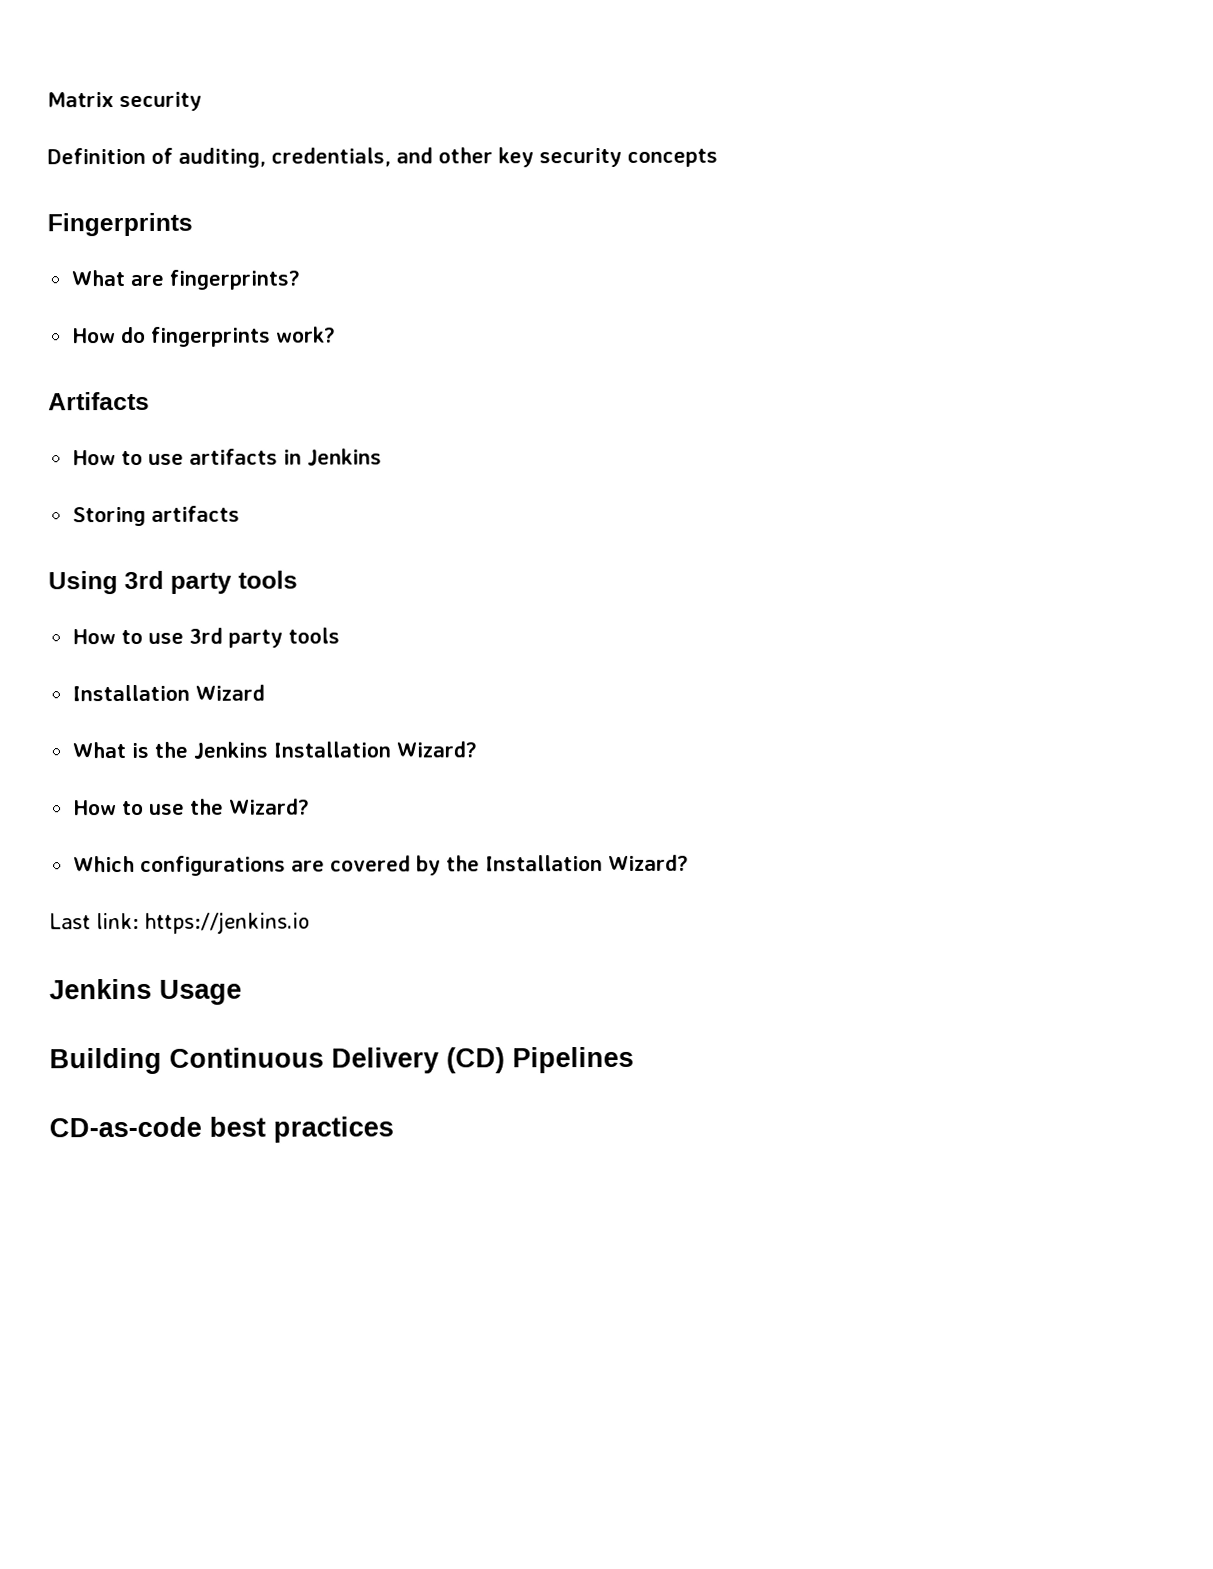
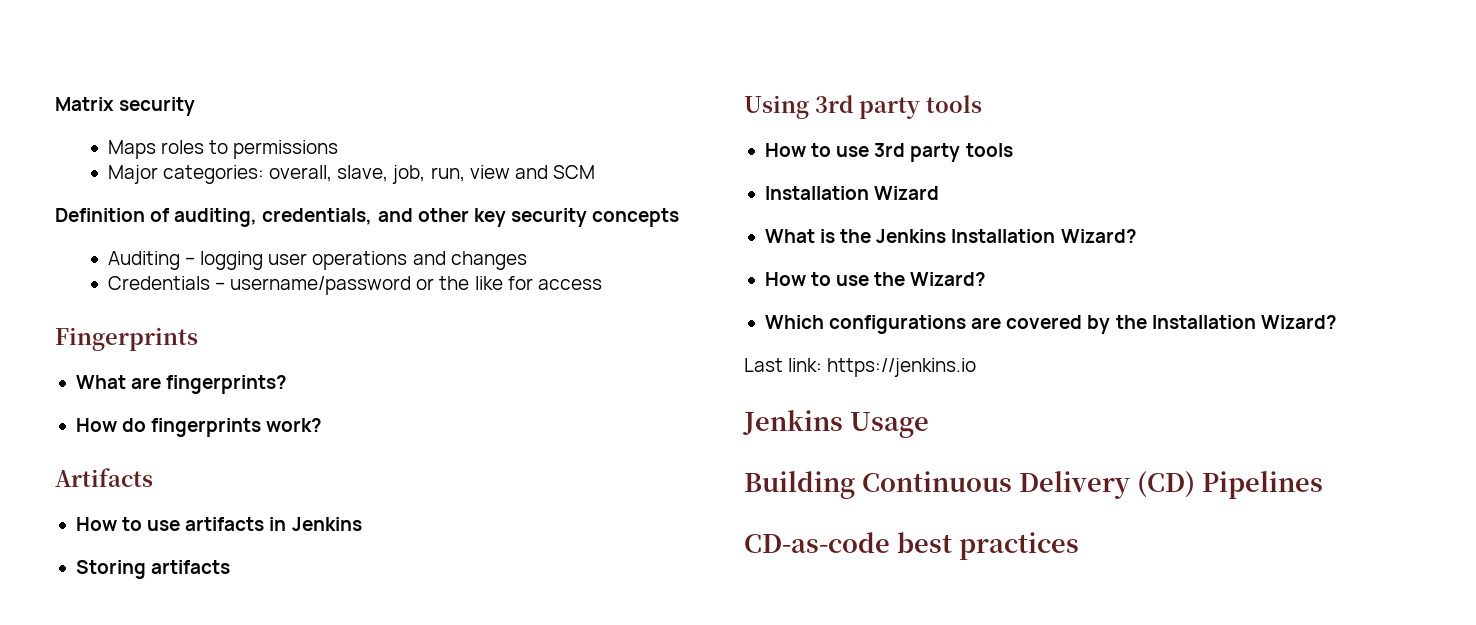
(202, 101) none -> [107,140,339,159] [107,165,595,184] // Maps roles to permissions // Major categories: overall, slave, job, run, view and SCM
(718, 157) none -> [107,251,527,270] [107,276,602,295] // Auditing – logging user operations and changes // Credentials – username/password or the like for access

